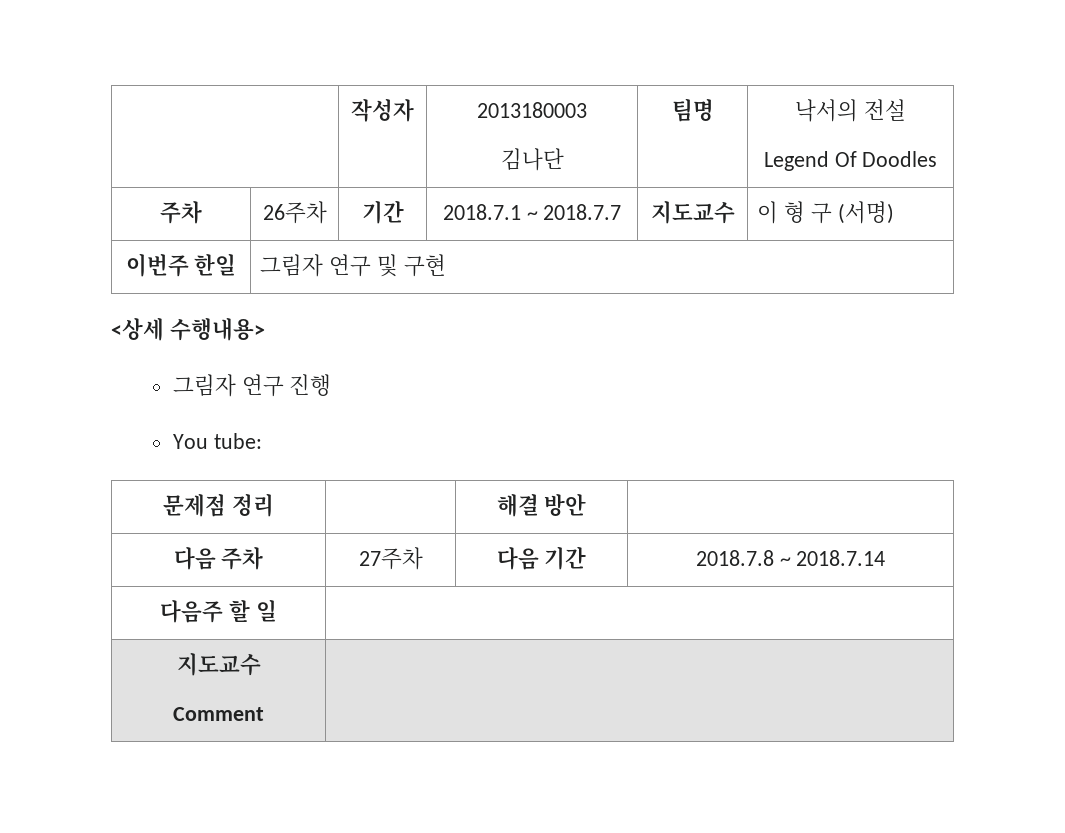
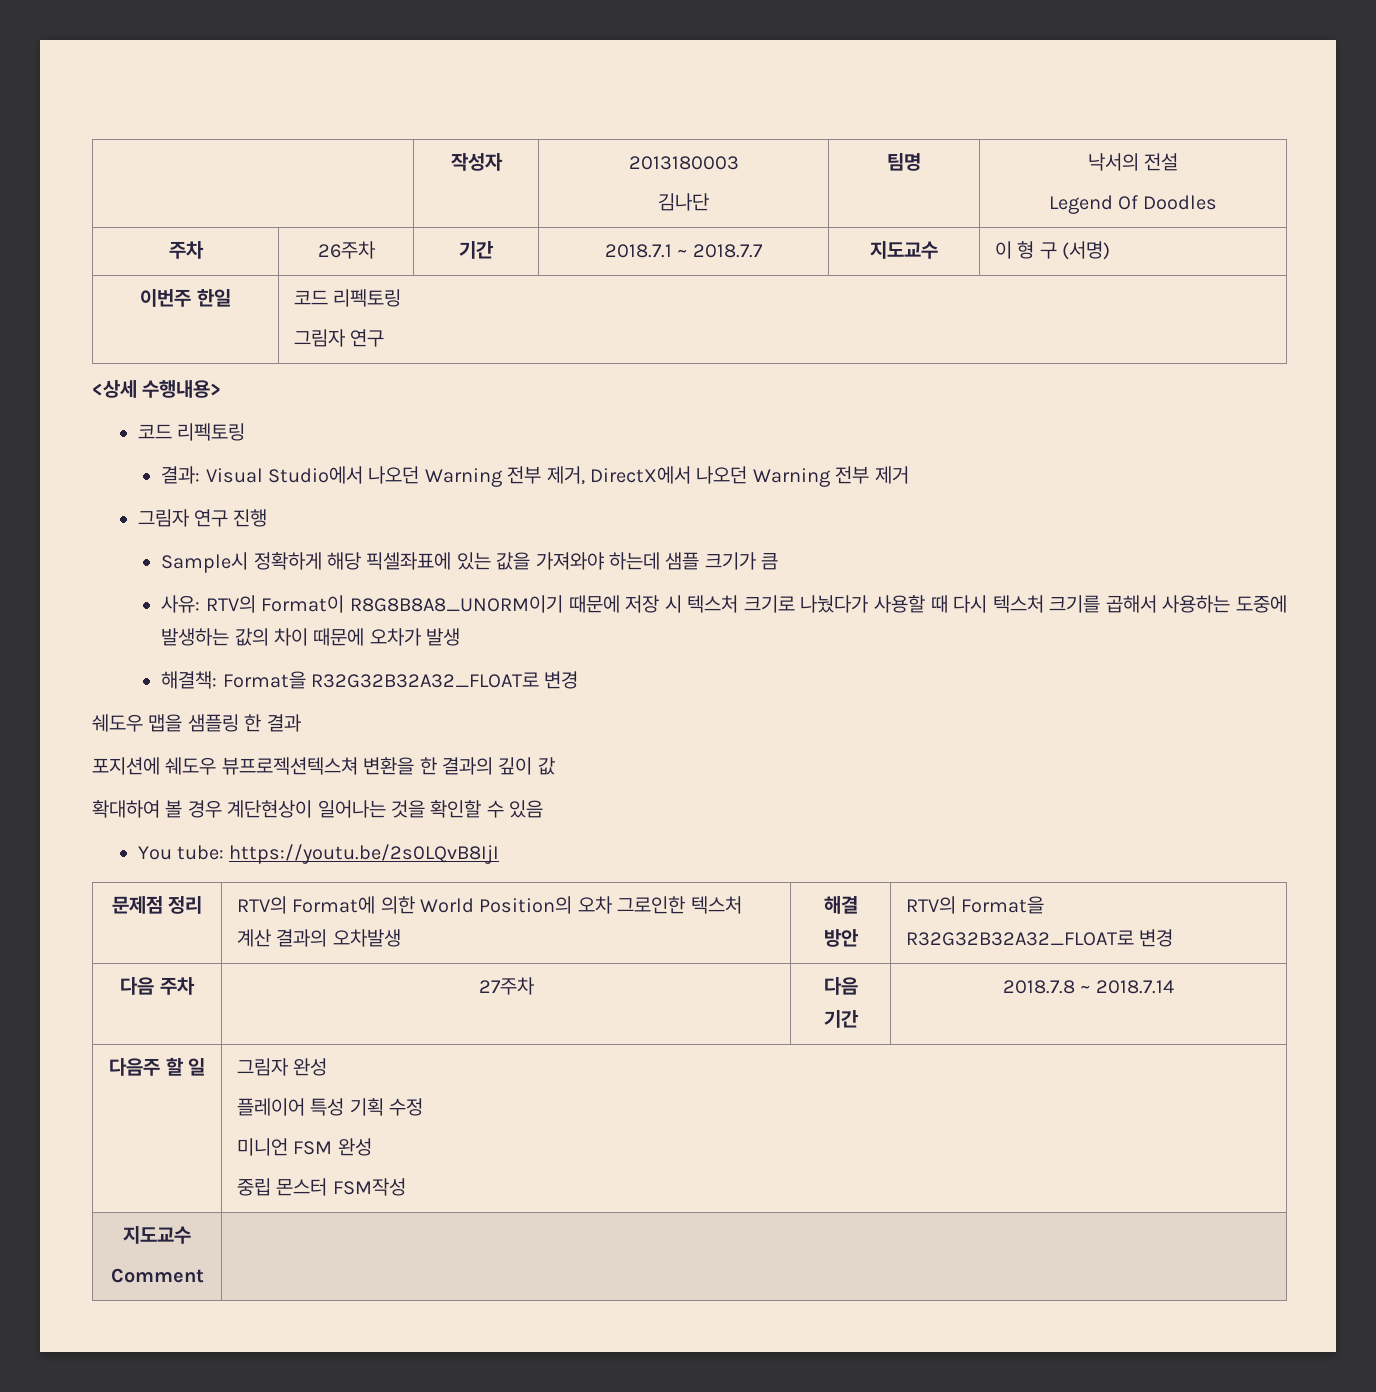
[260,254,446,277] 그림자 연구 및 구현 -> [293,289,402,307] [293,329,385,347] 코드 리펙토링 // 그림자 연구
[172,374,332,397] 그림자 연구 진행 -> [137,423,246,441] [161,466,909,487] [137,509,268,527] [161,552,779,573] [161,595,1288,613] [161,628,461,646] [161,671,579,689] [92,714,301,732] [92,757,555,775] [92,800,544,818] 코드 리펙토링 // 결과: Visual Studio에서 나오던 Warning 전부 제거, DirectX에서 나오던 Warning 전부 제거 // 그림자 연구 진행 // Sample시 정확하게 해당 픽셀좌표에 있는 값을 가져와야 하는데 샘플 크기가 큼 // 사유: RTV의 Format이 R8G8B8A8_UNORM이기 때문에 저장 시 텍스처 크기로 나눴다가 사용할 때 다시 텍스처 크기를 곱해서 사용하는 도중에 발생하는 값의 차이 때문에 오차가 발생 // 해결책: Format을 R32G32B32A32_FLOAT로 변경 // 쉐도우 맵을 샘플링 한 결과 // 포지션에 쉐도우 뷰프로젝션텍스쳐 변환을 한 결과의 깊이 값 // 확대하여 볼 경우 계단현상이 일어나는 것을 확인할 수 있음
(262, 441) none -> [229,844,500,864] https://youtu.be/2s0LQvB8IjI
[496,494,587,517] | 해결 방안 | -> [236,896,742,914] [236,929,401,947] [823,896,858,914] [823,929,859,947] [905,896,1045,914] [905,929,1174,947] RTV의 Format에 의한 World Position의 오차 그로인한 텍스처 계산 결과의 오차발생 | 해결 방안 | RTV의 Format을 R32G32B32A32_FLOAT로 변경
(277, 611) none -> [236,1058,328,1076] [236,1098,424,1116] [236,1138,372,1156] [236,1178,406,1196] 그림자 완성 // 플레이어 특성 기획 수정 // 미니언 FSM 완성 // 중립 몬스터 FSM작성

